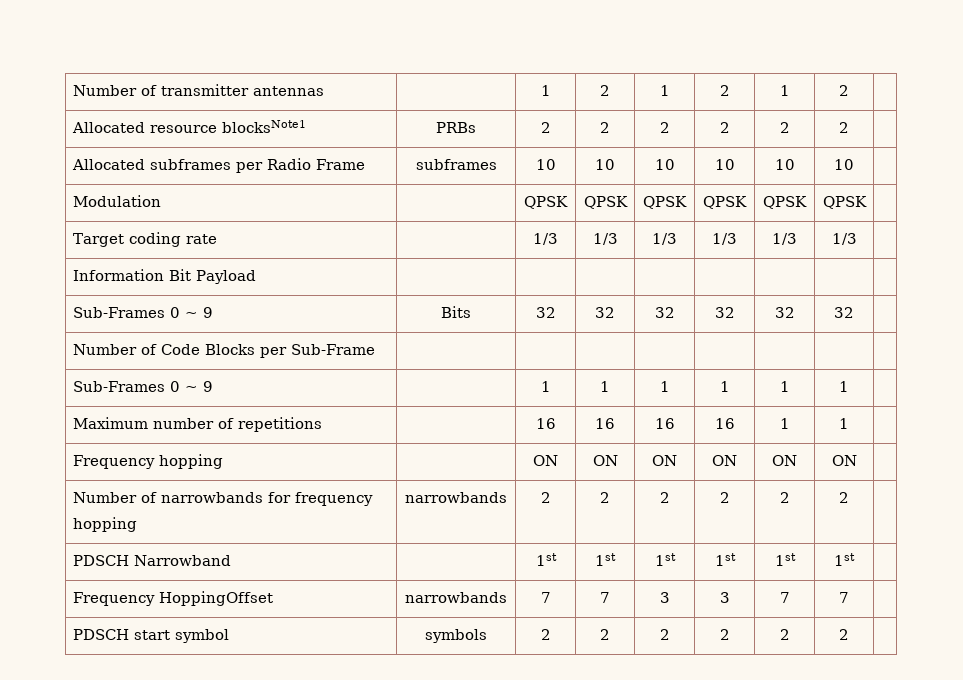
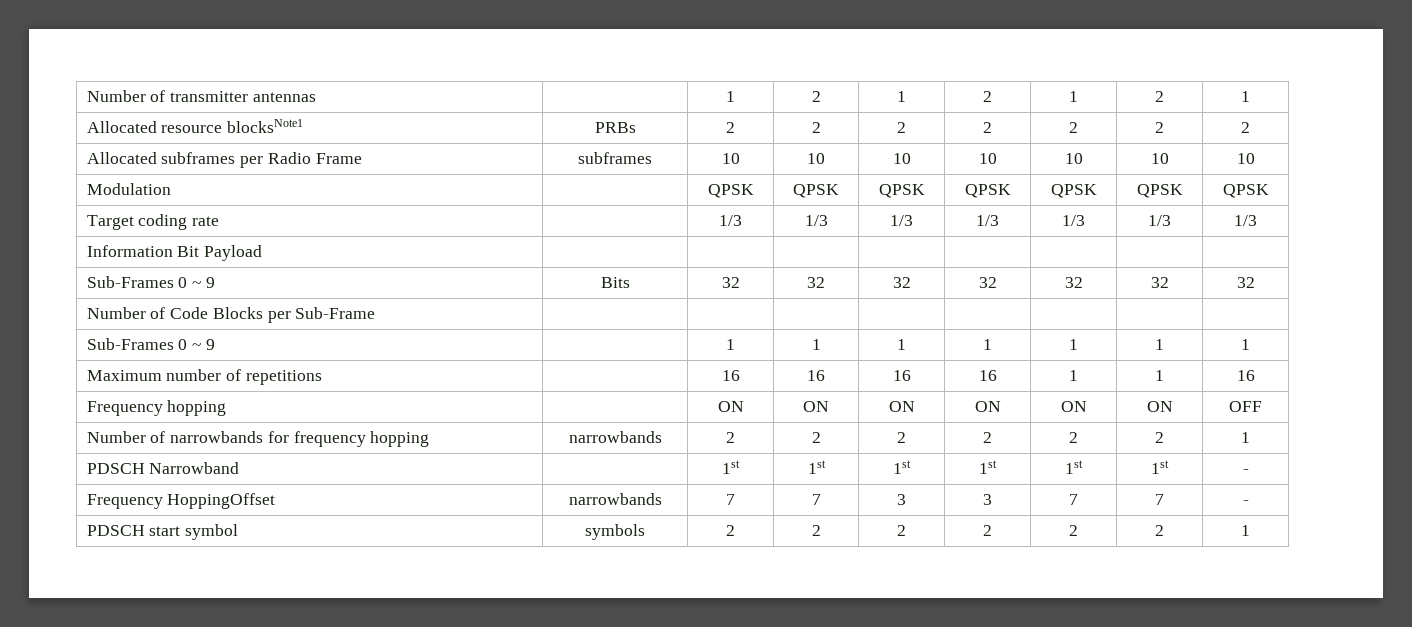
(849, 90) none -> [1241,91,1250,102] 1
(849, 127) none -> [1241,122,1250,133] 2
(854, 164) none -> [1236,153,1255,164] 10
(867, 202) none -> [1222,184,1269,198] QPSK
(857, 239) none -> [1234,215,1257,226] 1/3
(854, 312) none -> [1236,277,1255,288] 32
(849, 386) none -> [1241,339,1250,350] 1
(849, 423) none -> [1236,370,1255,381] 16
(857, 460) none -> [1229,401,1262,412] OFF
(849, 497) none -> [1241,432,1250,443] 1
(855, 559) none -> [1242,469,1249,474] -
(849, 597) none -> [1242,500,1249,505] -
(849, 634) none -> [1241,525,1250,536] 1

